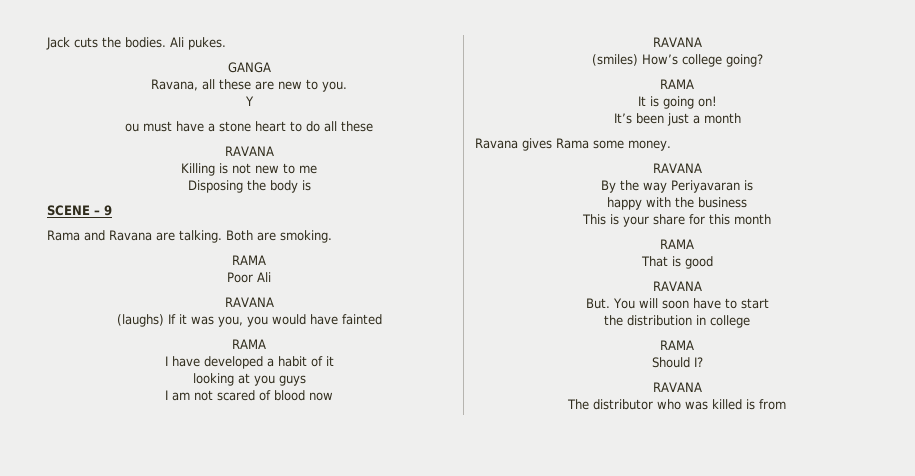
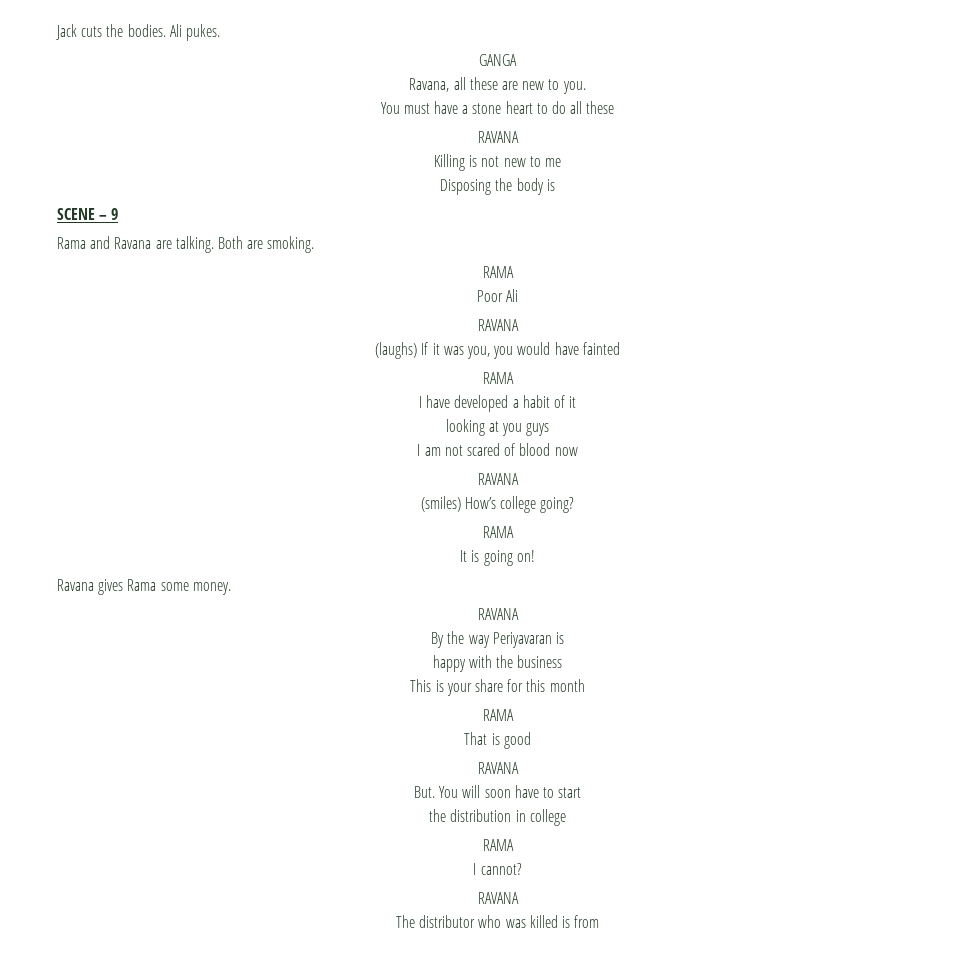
[244,96,254,106] [125,123,139,132] Y // ou -> [380,102,400,114] You
[613,113,741,126] // It’s been just a month -> (535, 556) none
[651,357,703,368] Should I? -> [473,863,522,875] I cannot?

